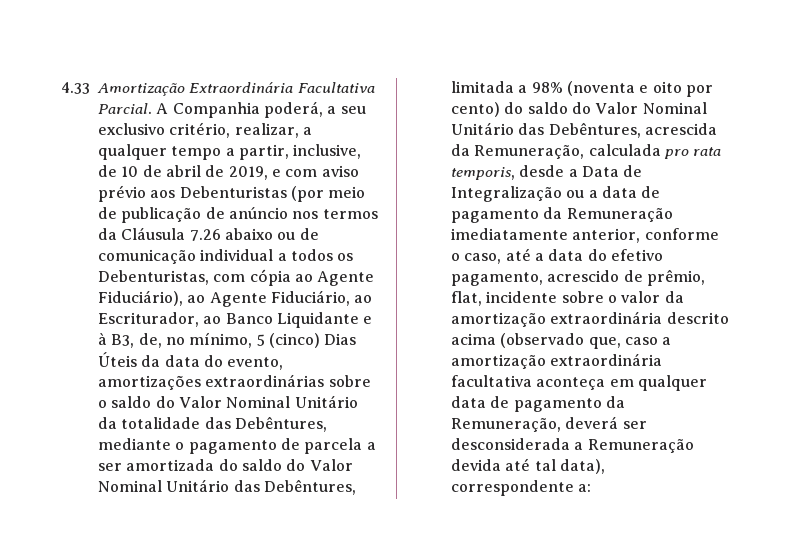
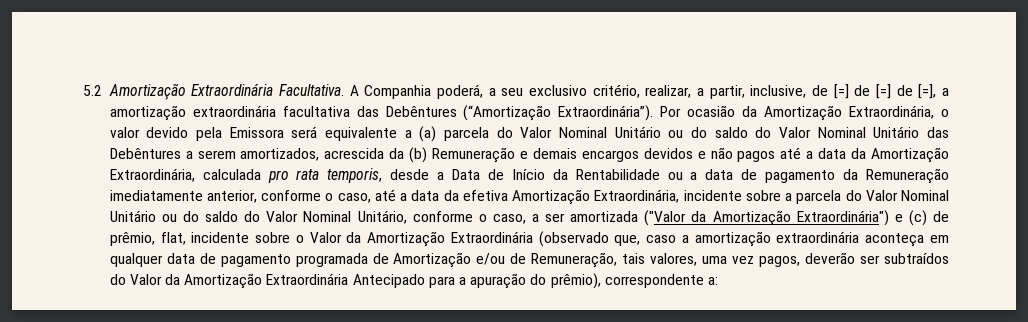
[61,82,375,96] [98,103,152,114] 4.33 Amortização Extraordinária Facultativa Parcial. -> [83,83,345,100] 5.2 Amortização Extraordinária Facultativa.
[98,144,362,160] [98,165,359,180] [98,185,366,202] [98,207,378,223] [98,227,319,241] [98,249,354,264] [98,269,375,286] [98,290,373,307] [98,312,373,328] [98,332,357,348] [98,352,284,370] [98,374,371,390] [98,395,358,408] [98,416,327,432] [98,438,376,454] [98,459,353,471] [98,479,356,495] [451,81,713,97] [451,102,707,117] [451,122,717,138] [451,144,585,159] qualquer tempo a partir, inclusive, de 10 de abril de 2019, e com aviso prévio aos Debenturistas (por meio de publicação de anúncio nos termos da Cláusula 7.26 abaixo ou de comunicação individual a todos os Debenturistas, com cópia ao Agente Fiduciário), ao Agente Fiduciário, ao Escriturador, ao Banco Liquidante e à B3, de, no mínimo, 5 (cinco) Dias Úteis da data do evento, amortizações extraordinárias sobre o saldo do Valor Nominal Unitário da totalidade das Debêntures, mediante o pagamento de parcela a ser amortizada do saldo do Valor Nominal Unitário das Debêntures, limitada a 98% (noventa e oito por cento) do saldo do Valor Nominal Unitário das Debêntures, acrescida da Remuneração, -> [709,84,950,99] [109,105,949,121] [109,126,950,142] [109,147,949,163] [109,168,195,182] partir, inclusive, de [=] de [=] de [=], a amortização extraordinária facultativa das Debêntures (“Amortização Extraordinária”). Por ocasião da Amortização Extraordinária, o valor devido pela Emissora será equivalente a (a) parcela do Valor Nominal Unitário ou do saldo do Valor Nominal Unitário das Debêntures a serem amortizados, acrescida da (b) Remuneração e demais encargos devidos e não pagos até a data da Amortização Extraordinária,
[451,186,562,202] Integralização -> [511,169,660,180] Início da Rentabilidade
[587,249,663,261] [451,270,620,286] do efetivo pagamento, acrescido -> [443,189,949,205] [109,210,927,226] da efetiva Amortização Extraordinária, incidente sobre a parcela do Valor Nominal Unitário ou do saldo do Valor Nominal Unitário, conforme o caso, a ser amortizada ("Valor da Amortização Extraordinária") e (c)
[621,291,684,303] [451,311,729,327] [451,333,496,345] valor da amortização extraordinária descrito acima -> [309,231,533,247] Valor da Amortização Extraordinária
[451,375,532,387] facultativa -> (860, 237) none
[605,396,625,408] [451,416,647,432] [451,438,694,453] [451,458,605,474] da Remuneração, deverá ser desconsiderada a Remuneração devida até tal data), -> [295,252,950,268] [109,273,601,289] programada de Amortização e/ou de Remuneração, tais valores, uma vez pagos, deverão ser subtraídos do Valor da Amortização Extraordinária Antecipado para a apuração do prêmio),

